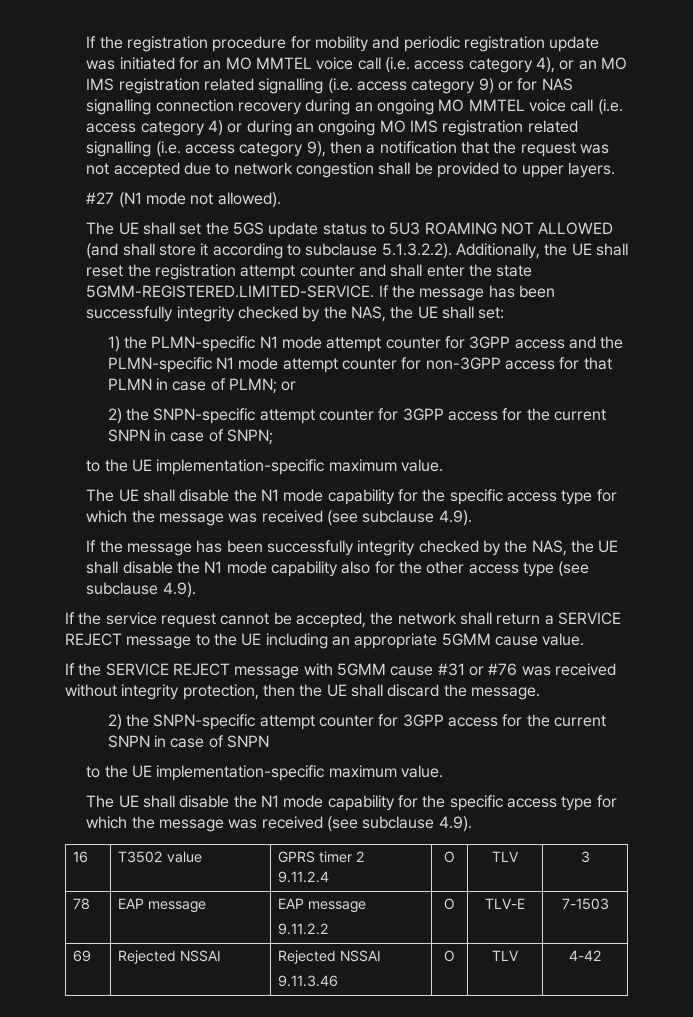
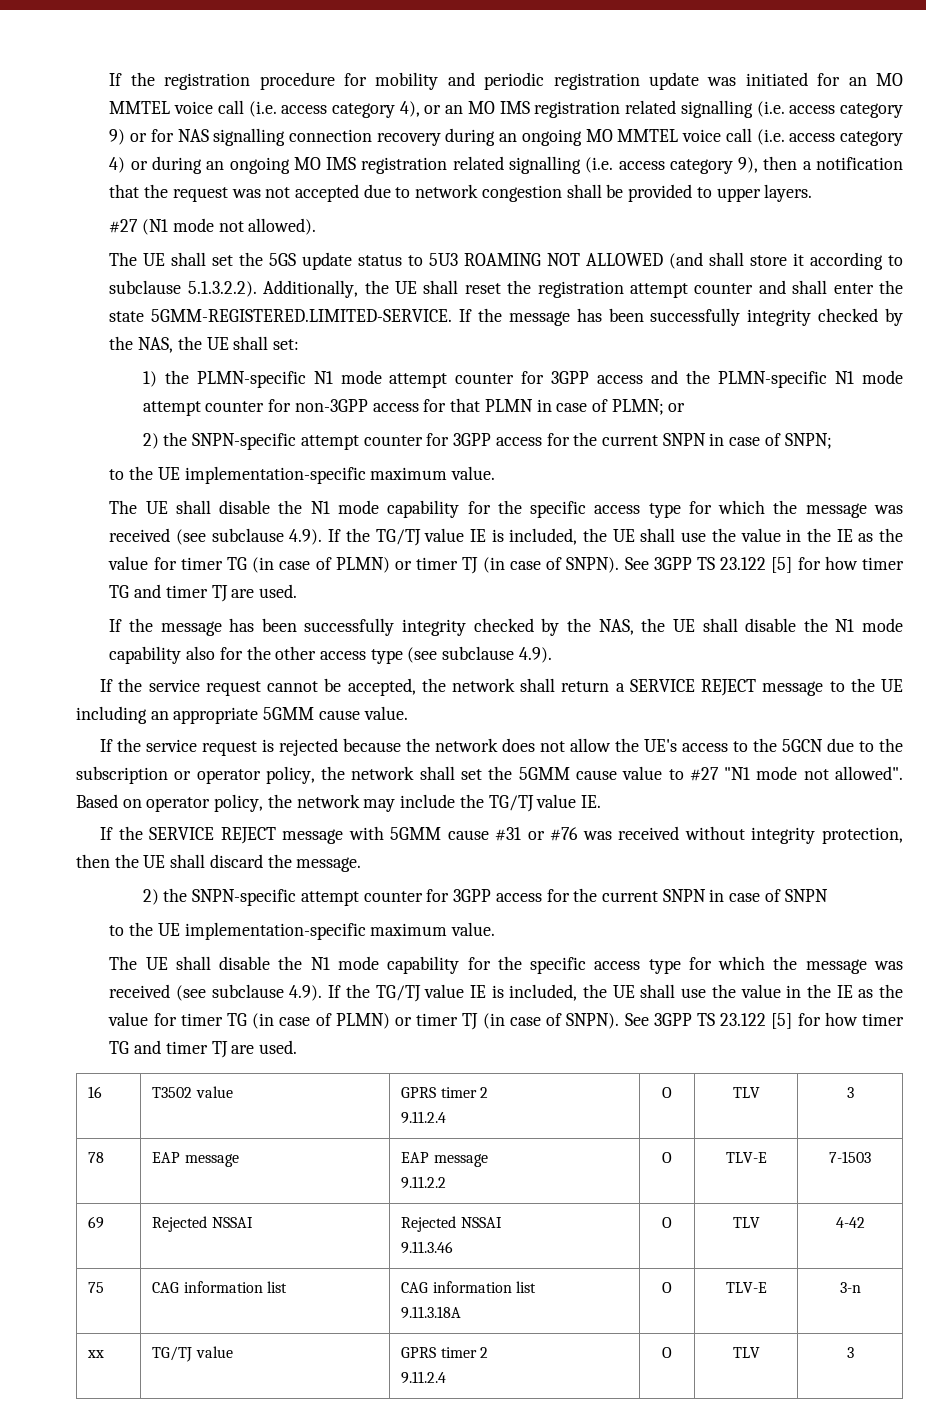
(472, 518) none -> [328,528,903,546] [108,556,905,574] [109,584,297,602] If the TG/TJ value IE is included, the UE shall use the value in the IE as the value for timer TG (in case of PLMN) or timer TJ (in case of SNPN). See 3GPP TS 23.122 [5] for how timer TG and timer TJ are used.
(585, 639) none -> [100,738,903,756] [76,766,903,784] [76,794,601,812] // If the service request is rejected because the network does not allow the UE's access to the 5GCN due to the subscription or operator policy, the network shall set the 5GMM cause value to #27 "N1 mode not allowed". Based on operator policy, the network may include the TG/TJ value IE.
(472, 824) none -> [328,984,903,1002] [108,1012,905,1030] [109,1040,297,1058] If the TG/TJ value IE is included, the UE shall use the value in the IE as the value for timer TG (in case of PLMN) or timer TJ (in case of SNPN). See 3GPP TS 23.122 [5] for how timer TG and timer TJ are used.
(602, 955) none -> [88,1282,105,1293] [152,1281,288,1293] [401,1281,537,1293] [401,1306,462,1319] [662,1282,672,1293] [725,1282,767,1293] [839,1282,861,1293] [87,1350,105,1358] [152,1346,233,1362] [401,1347,489,1358] [401,1371,447,1384] [662,1347,672,1358] [732,1347,760,1358] [846,1347,854,1358] // 75 | CAG information list | CAG information list // 9.11.3.18A | O | TLV-E | 3-n // xx | TG/TJ value | GPRS timer 2 // 9.11.2.4 | O | TLV | 3

